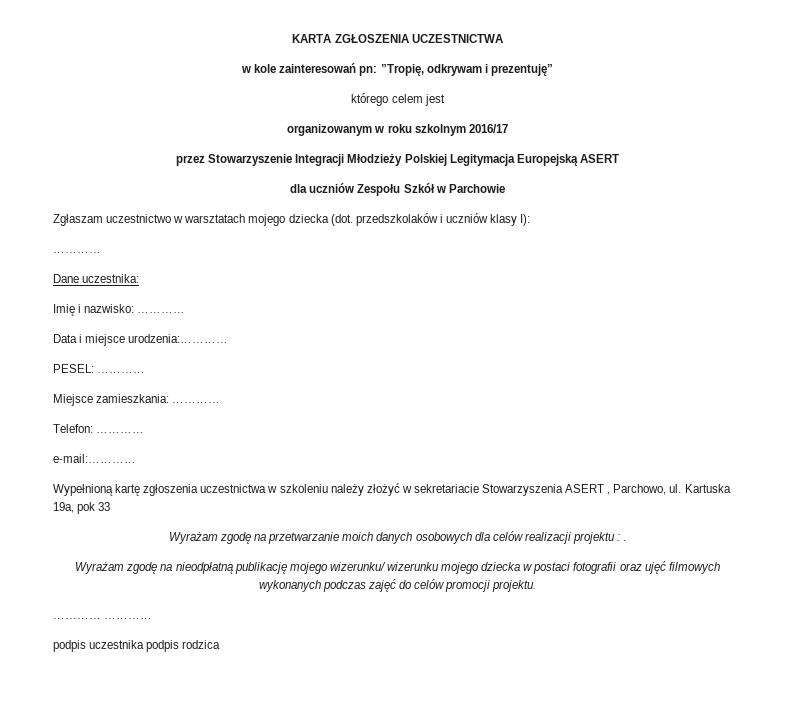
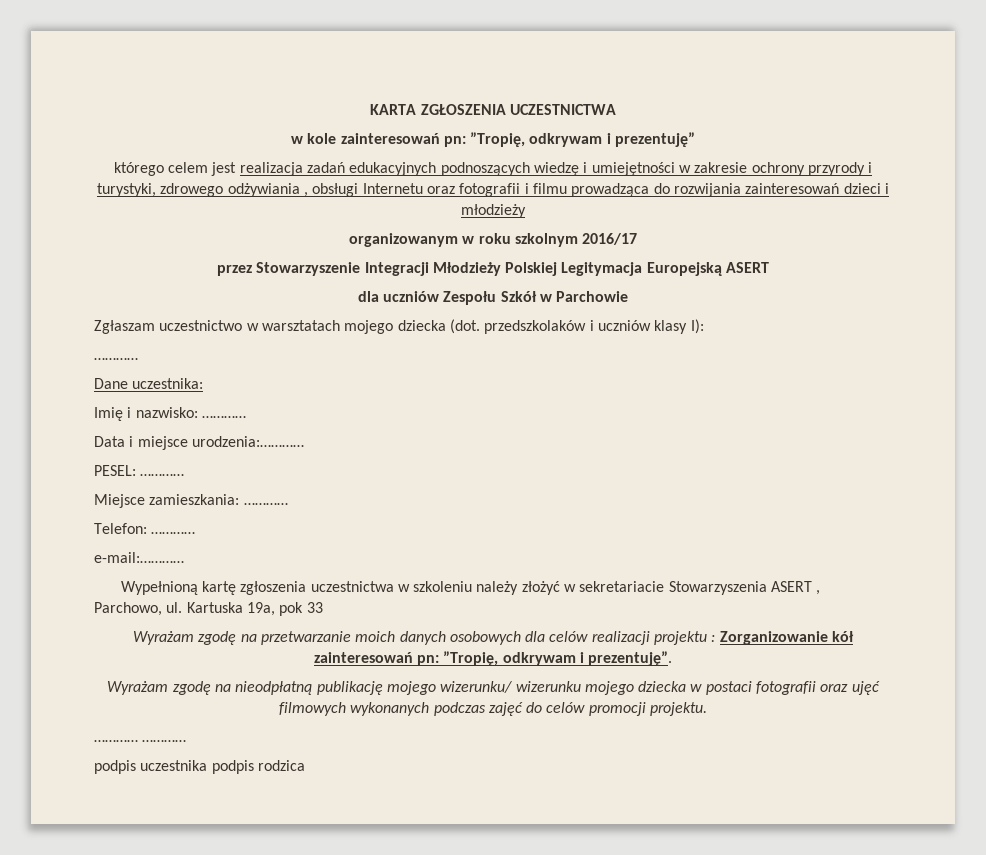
(445, 100) none -> [239,162,873,176] [97,183,889,197] [461,204,526,218] realizacja zadań edukacyjnych podnoszących wiedzę i umiejętności w zakresie ochrony przyrody i turystyki, zdrowego odżywiania , obsługi Internetu oraz fotografii i filmu prowadząca do rozwijania zainteresowań dzieci i młodzieży
[623,540,627,541] . -> [719,631,855,645] [313,651,673,666] Zorganizowanie kół zainteresowań pn: ”Tropię, odkrywam i prezentuję”.

